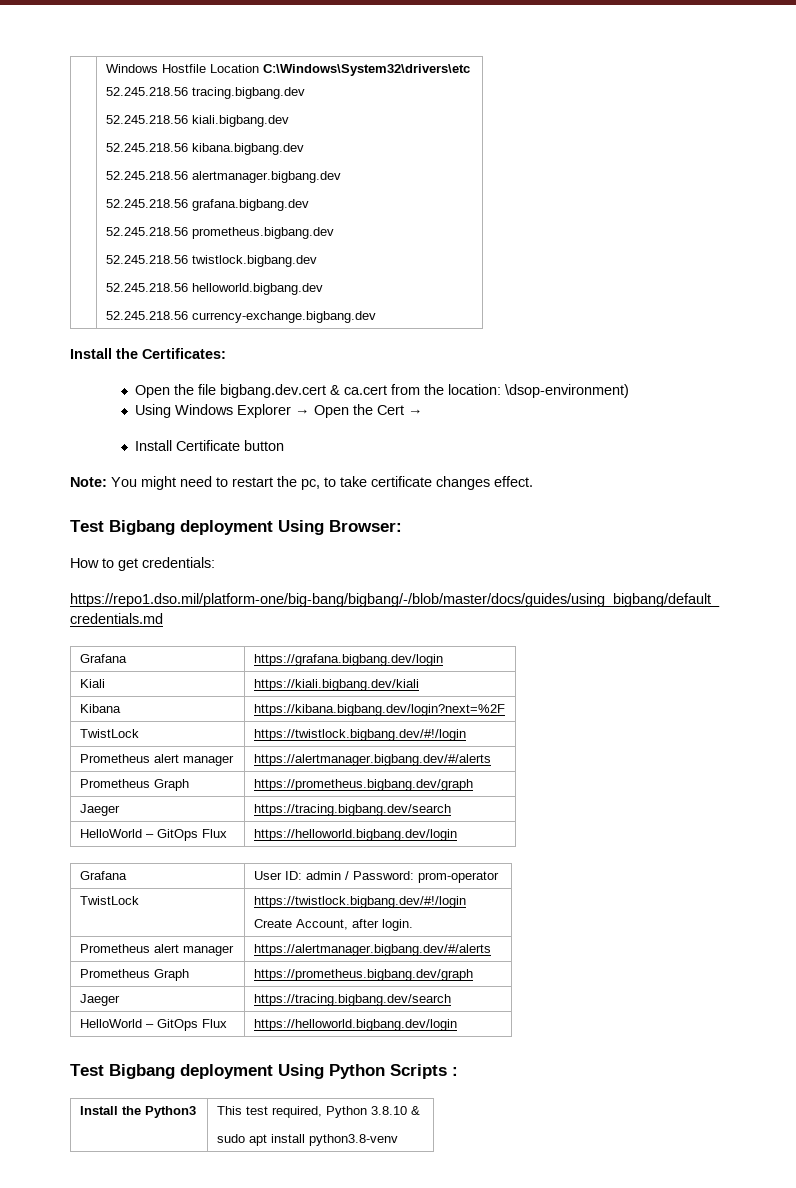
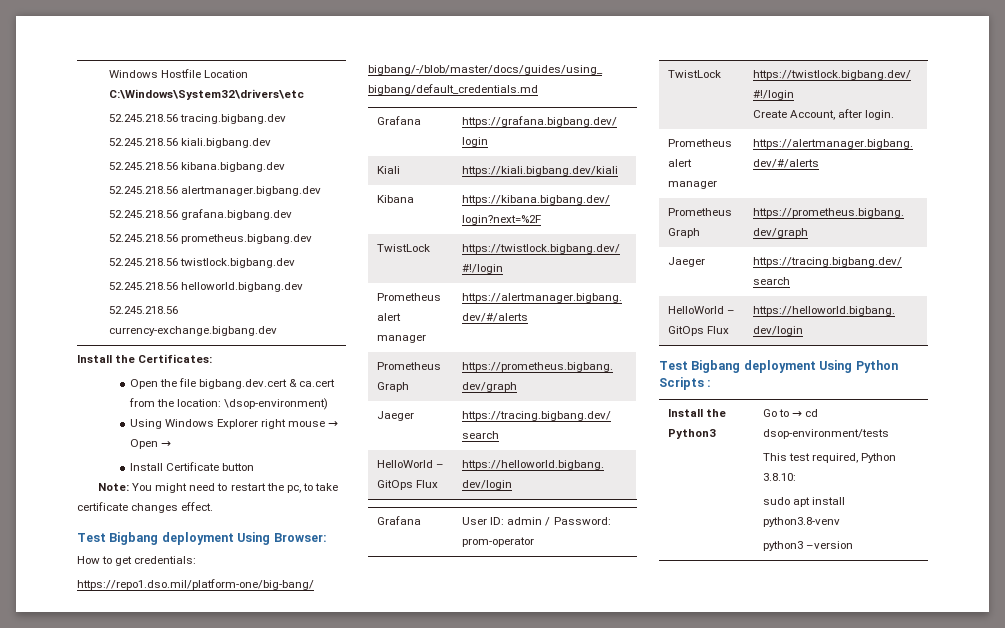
[295,404,405,418] → Open the Cert -> [261,419,339,429] [129,439,158,449] right mouse → Open
(196, 1112) none -> [763,409,819,417] [763,429,890,439] Go to → cd dsop-environment/tests //
[370,1106,420,1115] 3.8.10 & -> [763,473,797,481] 3.8.10:
(398, 1140) none -> [763,541,854,551] // python3 –version

